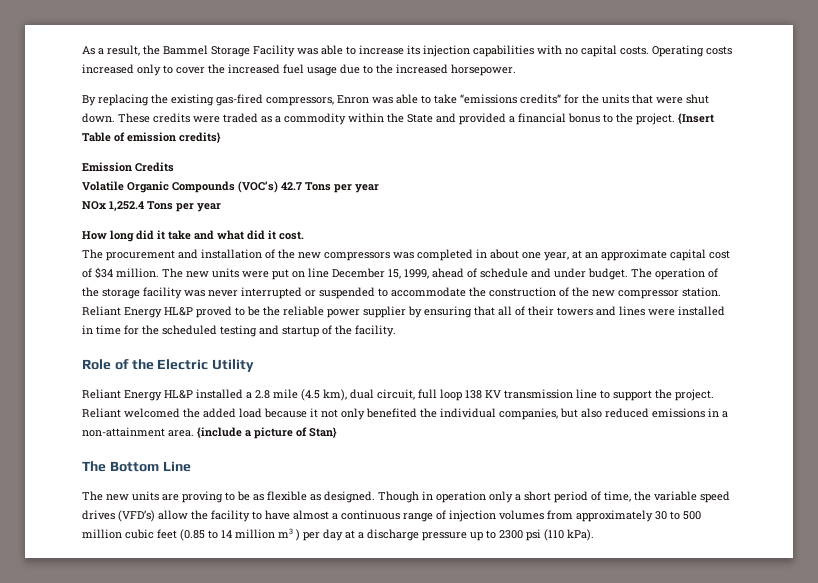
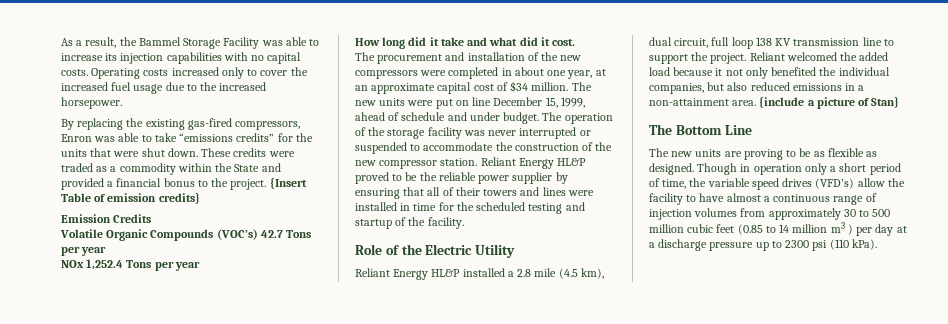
[393,252,414,259] was -> [420,70,447,76] were

